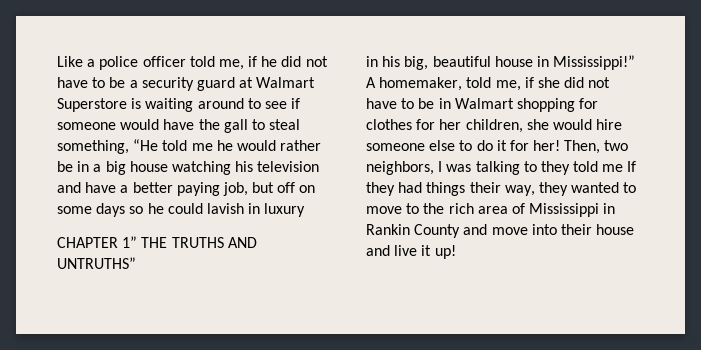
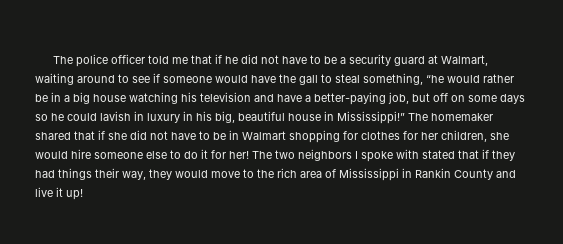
[57,56,96,67] Like a -> [52,56,73,64] The
[218,59,244,70] me, -> [171,55,212,64] me that
[256,77,316,88] [57,98,142,112] Walmart Superstore is -> [440,55,488,66] Walmart,
[133,139,233,151] “He told me he -> [426,75,444,83] “he
[132,182,220,196] better paying -> [314,92,386,105] better-paying
[57,236,257,248] [57,257,136,269] // CHAPTER 1” THE TRUTHS AND UNTRUTHS” // -> (180, 118) none
[366,77,521,91] A homemaker, told me, -> [408,113,493,121] [35,131,95,140] The homemaker shared that
[564,140,629,154] [366,161,637,175] Then, two neighbors, I was talking to they told me If -> [252,149,489,162] The two neighbors I spoke with stated that if
[571,182,637,193] wanted to -> [175,170,208,178] would
[491,224,635,235] [366,245,390,256] move into their house and -> (516, 174) none

